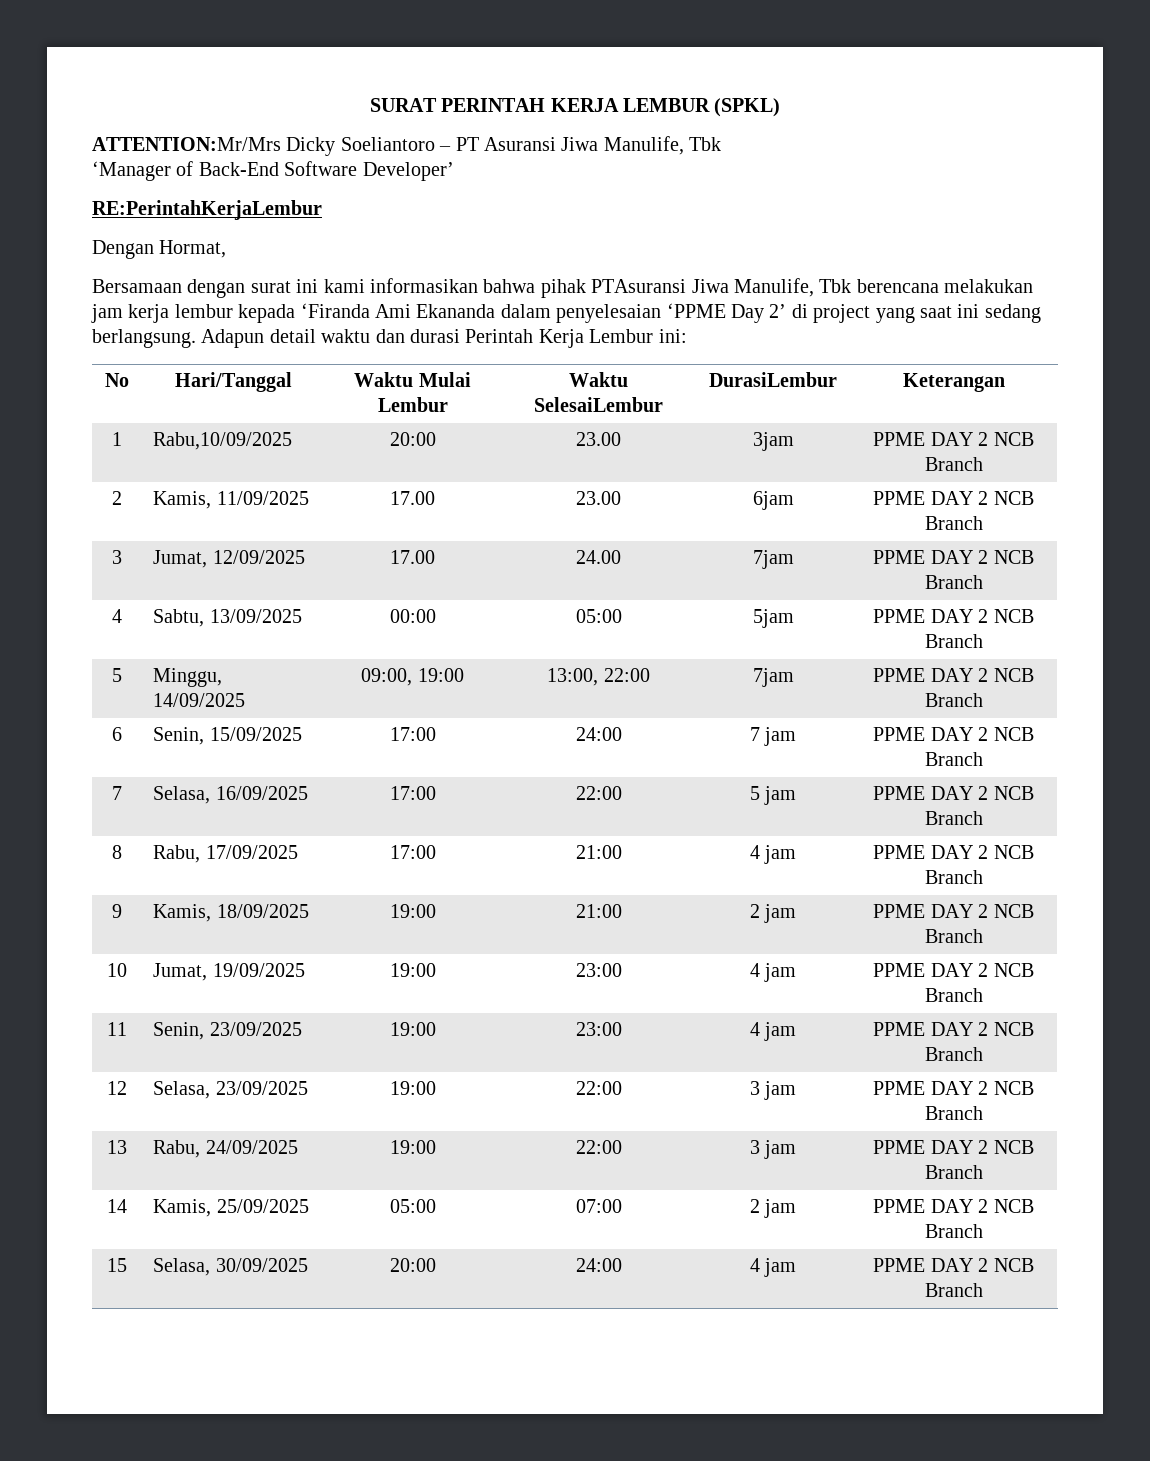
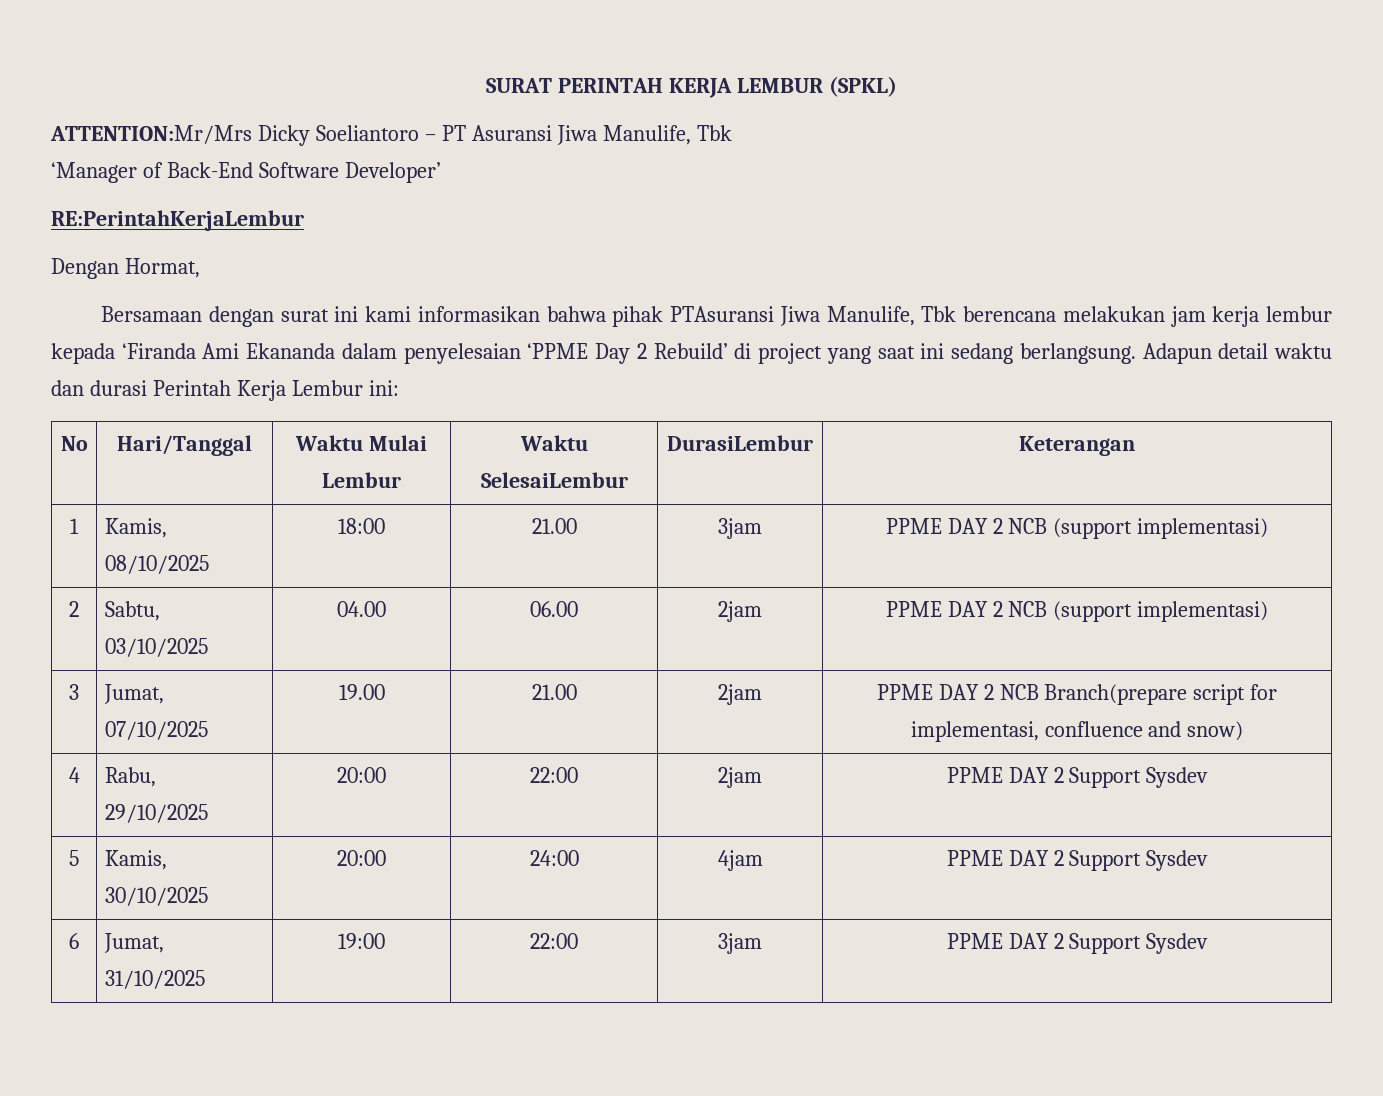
[769,304,787,318] 2’ -> [636,343,728,359] 2 Rebuild’
[153,432,293,450] [389,432,436,446] [576,432,621,446] Rabu,10/09/2025 | 20:00 | 23.00 -> [104,518,167,538] [104,555,209,574] [338,518,385,534] [531,518,577,534] Kamis, 08/10/2025 | 18:00 | 21.00
[924,457,983,471] Branch -> [1053,518,1269,539] (support implementasi)
[153,491,309,509] [390,491,435,505] [576,491,621,505] [752,491,794,510] [873,491,1034,505] [924,516,983,530] Kamis, 11/09/2025 | 17.00 | 23.00 | 6jam | PPME DAY 2 NCB Branch -> [104,601,160,621] [104,638,208,657] [337,601,386,617] [530,601,578,617] [718,601,762,622] [885,601,1269,622] Sabtu, 03/10/2025 | 04.00 | 06.00 | 2jam | PPME DAY 2 NCB (support implementasi)
[212,550,305,564] [390,550,435,564] [576,550,621,564] [752,550,794,569] [873,550,1034,564] [924,575,983,589] [112,609,122,623] [153,609,302,627] [389,609,436,623] [575,609,622,623] [752,609,794,628] [873,609,1034,623] [924,634,983,648] 12/09/2025 | 17.00 | 24.00 | 7jam | PPME DAY 2 NCB Branch // 4 | Sabtu, 13/09/2025 | 00:00 | 05:00 | 5jam | PPME DAY 2 NCB Branch -> [104,721,208,740] [338,684,385,700] [531,684,577,700] [718,684,762,705] [876,684,1278,705] [910,721,1244,742] [68,767,80,783] [104,767,156,787] [104,804,208,823] [337,767,386,783] [530,767,578,783] [718,767,762,788] [946,767,1209,788] 07/10/2025 | 19.00 | 21.00 | 2jam | PPME DAY 2 NCB Branch(prepare script for implementasi, confluence and snow) // 4 | Rabu, 29/10/2025 | 20:00 | 22:00 | 2jam | PPME DAY 2 Support Sysdev
[153,668,223,687] [153,693,246,707] [361,668,464,686] [547,668,650,686] [752,668,794,687] [873,668,1034,682] [924,693,983,707] Minggu, 14/09/2025 | 09:00, 19:00 | 13:00, 22:00 | 7jam | PPME DAY 2 NCB Branch -> [104,850,167,870] [104,887,208,906] [337,850,386,866] [529,850,579,866] [717,850,763,871] [946,850,1209,871] Kamis, 30/10/2025 | 20:00 | 24:00 | 4jam | PPME DAY 2 Support Sysdev
[153,727,302,745] [389,727,436,741] [575,727,622,741] [749,727,797,746] [873,727,1034,741] [924,752,983,766] [112,786,122,800] [153,786,308,804] [389,786,436,800] [575,786,622,800] [749,786,797,805] [873,786,1034,800] [924,811,983,825] [112,845,122,859] [153,845,298,863] [389,845,436,859] [575,845,622,859] [749,845,797,864] [873,845,1034,859] [924,870,983,884] [112,904,122,918] [153,904,309,922] [389,904,436,918] [575,904,622,918] [749,904,797,923] [873,904,1034,918] [924,929,983,943] [107,963,127,977] [153,963,305,981] [389,963,436,977] [575,963,622,977] [749,963,797,982] [873,963,1034,977] [924,988,983,1002] [107,1022,127,1036] [153,1022,302,1040] [389,1022,436,1036] [575,1022,622,1036] [749,1022,797,1041] [873,1022,1034,1036] [924,1047,983,1061] [107,1081,127,1095] [153,1081,308,1099] [389,1081,436,1095] [575,1081,622,1095] [749,1081,797,1100] [873,1081,1034,1095] [924,1106,983,1120] [107,1140,127,1154] [153,1140,298,1158] [389,1140,436,1154] [575,1140,622,1154] [749,1140,797,1159] [873,1140,1034,1154] [924,1165,983,1179] [107,1199,127,1213] [153,1199,309,1217] [389,1199,436,1213] [575,1199,622,1213] [749,1199,797,1218] [873,1199,1034,1213] [924,1224,983,1238] [107,1258,127,1272] [153,1258,308,1276] [389,1258,436,1272] [575,1258,622,1272] [749,1258,797,1277] [873,1258,1034,1272] [924,1283,983,1297] Senin, 15/09/2025 | 17:00 | 24:00 | 7 jam | PPME DAY 2 NCB Branch // 7 | Selasa, 16/09/2025 | 17:00 | 22:00 | 5 jam | PPME DAY 2 NCB Branch // 8 | Rabu, 17/09/2025 | 17:00 | 21:00 | 4 jam | PPME DAY 2 NCB Branch // 9 | Kamis, 18/09/2025 | 19:00 | 21:00 | 2 jam | PPME DAY 2 NCB Branch // 10 | Jumat, 19/09/2025 | 19:00 | 23:00 | 4 jam | PPME DAY 2 NCB Branch // 11 | Senin, 23/09/2025 | 19:00 | 23:00 | 4 jam | PPME DAY 2 NCB Branch // 12 | Selasa, 23/09/2025 | 19:00 | 22:00 | 3 jam | PPME DAY 2 NCB Branch // 13 | Rabu, 24/09/2025 | 19:00 | 22:00 | 3 jam | PPME DAY 2 NCB Branch // 14 | Kamis, 25/09/2025 | 05:00 | 07:00 | 2 jam | PPME DAY 2 NCB Branch // 15 | Selasa, 30/09/2025 | 20:00 | 24:00 | 4 jam | PPME DAY 2 NCB Branch -> [103,933,164,953] [104,970,205,989] [338,933,385,949] [530,933,578,949] [718,933,762,954] [946,933,1209,954] Jumat, 31/10/2025 | 19:00 | 22:00 | 3jam | PPME DAY 2 Support Sysdev

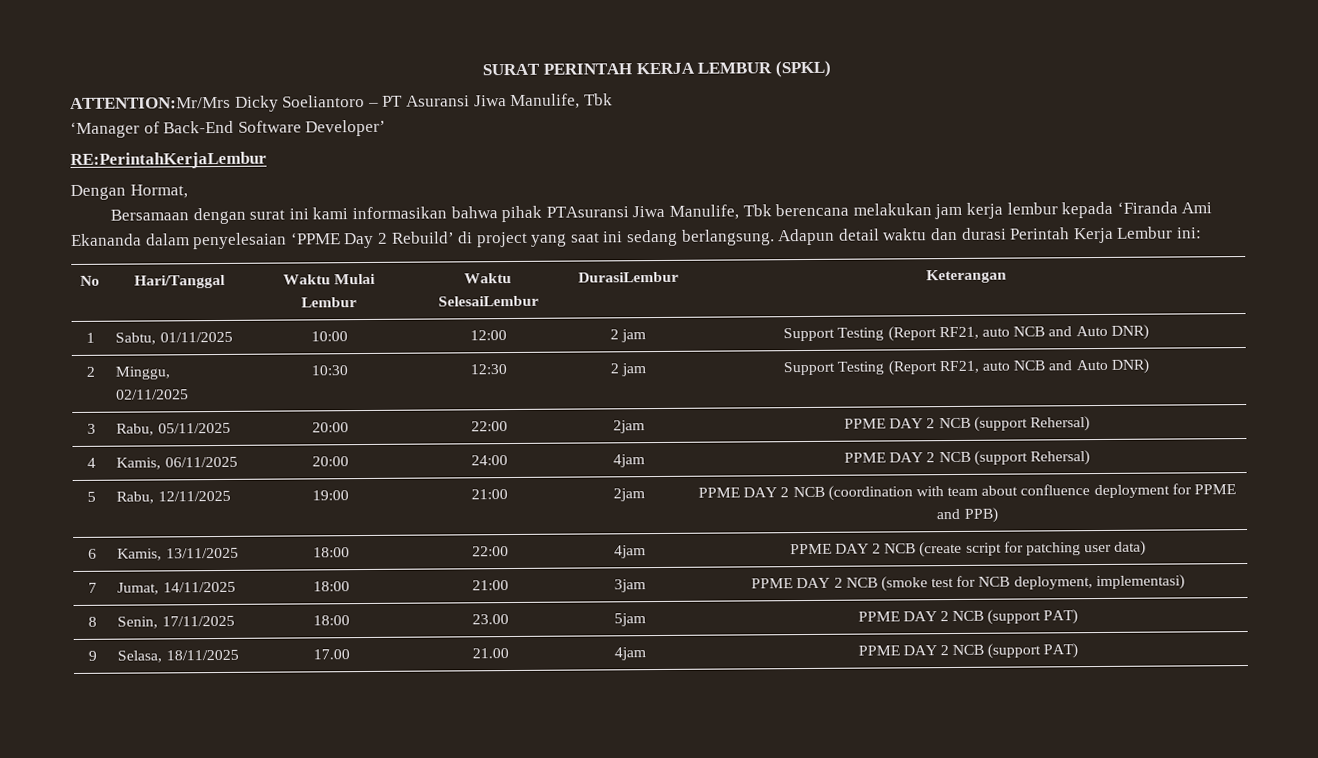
[104,518,167,538] [104,555,209,574] [338,518,385,534] [531,518,577,534] [718,518,762,539] [885,518,1269,539] [69,601,79,617] [104,601,160,621] [104,638,208,657] [337,601,386,617] [530,601,578,617] [718,601,762,622] [885,601,1269,622] [69,684,79,700] [103,684,164,704] [104,721,208,740] [338,684,385,700] [531,684,577,700] [718,684,762,705] [876,684,1278,705] [910,721,1244,742] [68,767,80,783] [104,767,156,787] [104,804,208,823] Kamis, 08/10/2025 | 18:00 | 21.00 | 3jam | PPME DAY 2 NCB (support implementasi) // 2 | Sabtu, 03/10/2025 | 04.00 | 06.00 | 2jam | PPME DAY 2 NCB (support implementasi) // 3 | Jumat, 07/10/2025 | 19.00 | 21.00 | 2jam | PPME DAY 2 NCB Branch(prepare script for implementasi, confluence and snow) // 4 | Rabu, 29/10/2025 -> [115,331,233,345] [310,331,348,342] [469,330,507,341] [609,329,647,343] [783,324,1149,342] [85,366,95,377] [115,366,171,380] [116,389,190,400] [310,365,348,376] [469,364,507,375] [609,363,647,377] [783,358,1149,376] [86,423,96,434] [116,422,231,436] Sabtu, 01/11/2025 | 10:00 | 12:00 | 2 jam | Support Testing (Report RF21, auto NCB and Auto DNR) // 2 | Minggu, 02/11/2025 | 10:30 | 12:30 | 2 jam | Support Testing (Report RF21, auto NCB and Auto DNR) // 3 | Rabu, 05/11/2025
[1069,767,1209,788] [69,850,79,866] [104,850,167,870] [104,887,208,906] Support Sysdev // 5 | Kamis, 30/10/2025 -> [938,416,1090,432] [86,457,96,468] [116,456,238,470] NCB (support Rehersal) // 4 | Kamis, 06/11/2025
[1069,850,1209,871] [69,933,79,949] [103,933,164,953] [104,970,205,989] [338,933,385,949] [530,933,578,949] [718,933,762,954] [946,933,1209,954] Support Sysdev // 6 | Jumat, 31/10/2025 | 19:00 | 22:00 | 3jam | PPME DAY 2 Support Sysdev -> [938,450,1090,466] [86,491,96,502] [116,490,231,504] [311,490,349,501] [470,489,508,500] [613,488,645,502] [697,483,1237,501] [936,507,998,523] [87,548,97,559] [117,547,239,561] [312,547,350,558] [471,546,509,557] [614,545,646,559] [789,540,1147,558] [87,582,97,593] [117,581,236,595] [312,581,350,592] [471,580,509,591] [614,579,646,593] [751,574,1185,592] [87,616,97,627] [117,615,235,629] [312,615,350,626] [471,614,509,625] [614,613,646,627] [857,609,1079,625] [87,650,97,661] [117,649,239,663] [312,649,350,660] [471,648,509,659] [614,647,646,661] [857,643,1079,659] NCB (support Rehersal) // 5 | Rabu, 12/11/2025 | 19:00 | 21:00 | 2jam | PPME DAY 2 NCB (coordination with team about confluence deployment for PPME and PPB) // 6 | Kamis, 13/11/2025 | 18:00 | 22:00 | 4jam | PPME DAY 2 NCB (create script for patching user data) // 7 | Jumat, 14/11/2025 | 18:00 | 21:00 | 3jam | PPME DAY 2 NCB (smoke test for NCB deployment, implementasi) // 8 | Senin, 17/11/2025 | 18:00 | 23.00 | 5jam | PPME DAY 2 NCB (support PAT) // 9 | Selasa, 18/11/2025 | 17.00 | 21.00 | 4jam | PPME DAY 2 NCB (support PAT)

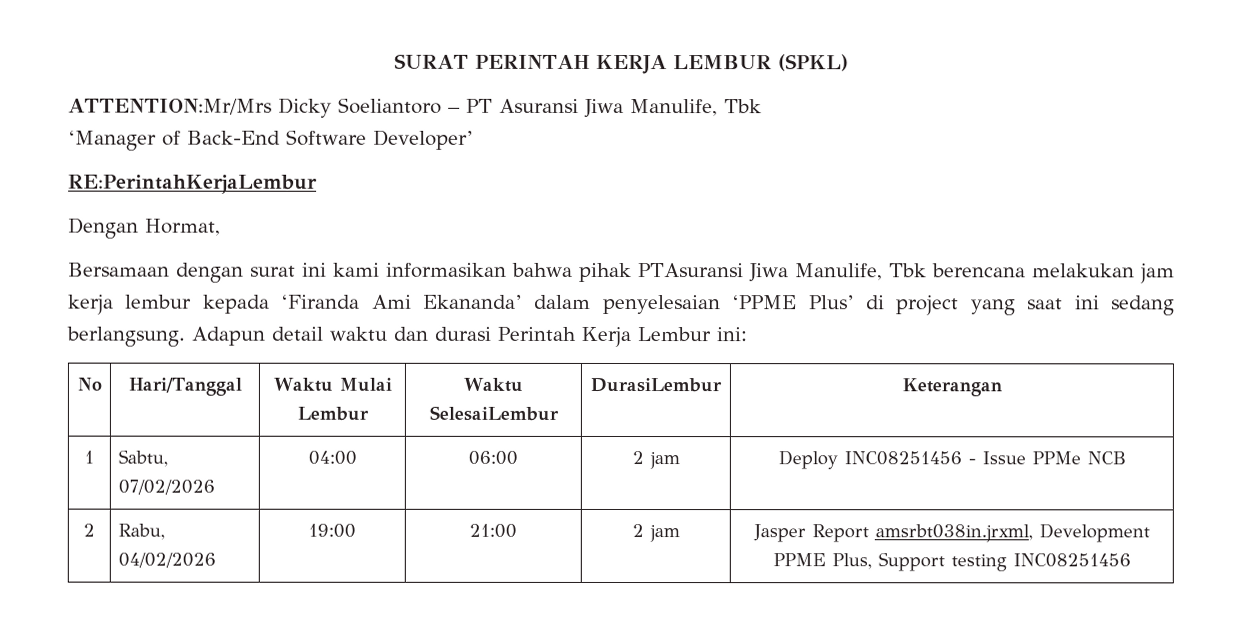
[70,233,142,246] Ekananda -> [423,294,523,309] Ekananda’
[343,231,455,249] Day 2 Rebuild’ -> [808,295,855,310] Plus’
[159,331,233,343] [310,331,348,342] [469,330,507,341] [609,329,647,343] [783,324,1149,342] [85,366,95,377] [115,366,171,380] [116,389,190,400] [310,365,348,376] [469,364,507,375] [609,363,647,377] [783,358,1149,376] [86,423,96,434] [116,422,231,436] [311,422,349,433] [470,421,508,432] [613,420,645,434] [844,416,1090,432] [86,457,96,468] [116,456,238,470] [311,456,349,467] [470,455,508,466] [613,454,645,468] [844,450,1090,466] [86,491,96,502] [116,490,231,504] [311,490,349,501] [470,489,508,500] [613,488,645,502] [697,483,1237,501] [936,507,998,523] [87,548,97,559] [117,547,239,561] [312,547,350,558] [471,546,509,557] [614,545,646,559] [789,540,1147,558] [87,582,97,593] [117,581,236,595] [312,581,350,592] [471,580,509,591] [614,579,646,593] [751,574,1185,592] [87,616,97,627] [117,615,235,629] [312,615,350,626] [471,614,509,625] [614,613,646,627] [857,609,1079,625] [87,650,97,661] [117,649,239,663] [312,649,350,660] [471,648,509,659] [614,647,646,661] [857,643,1079,659] 01/11/2025 | 10:00 | 12:00 | 2 jam | Support Testing (Report RF21, auto NCB and Auto DNR) // 2 | Minggu, 02/11/2025 | 10:30 | 12:30 | 2 jam | Support Testing (Report RF21, auto NCB and Auto DNR) // 3 | Rabu, 05/11/2025 | 20:00 | 22:00 | 2jam | PPME DAY 2 NCB (support Rehersal) // 4 | Kamis, 06/11/2025 | 20:00 | 24:00 | 4jam | PPME DAY 2 NCB (support Rehersal) // 5 | Rabu, 12/11/2025 | 19:00 | 21:00 | 2jam | PPME DAY 2 NCB (coordination with team about confluence deployment for PPME and PPB) // 6 | Kamis, 13/11/2025 | 18:00 | 22:00 | 4jam | PPME DAY 2 NCB (create script for patching user data) // 7 | Jumat, 14/11/2025 | 18:00 | 21:00 | 3jam | PPME DAY 2 NCB (smoke test for NCB deployment, implementasi) // 8 | Senin, 17/11/2025 | 18:00 | 23.00 | 5jam | PPME DAY 2 NCB (support PAT) // 9 | Selasa, 18/11/2025 | 17.00 | 21.00 | 4jam | PPME DAY 2 NCB (support PAT) -> [117,479,215,495] [307,450,357,465] [468,450,518,465] [631,451,680,470] [777,450,1126,470] [83,523,95,537] [117,523,165,540] [117,552,216,568] [308,523,356,538] [469,523,517,538] [631,524,680,543] [752,523,1150,543] [772,552,1131,572] 07/02/2026 | 04:00 | 06:00 | 2 jam | Deploy INC08251456 - Issue PPMe NCB // 2 | Rabu, 04/02/2026 | 19:00 | 21:00 | 2 jam | Jasper Report amsrbt038in.jrxml, Development PPME Plus, Support testing INC08251456

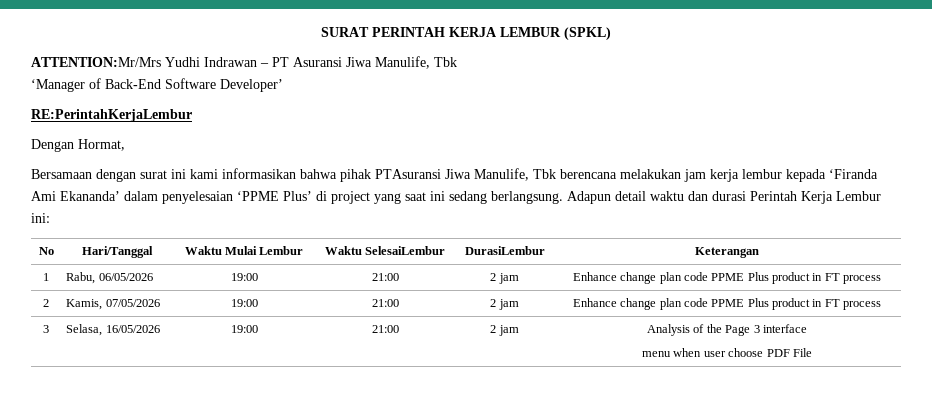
[277,97,442,118] Dicky Soeliantoro -> [165,57,257,67] Yudhi Indrawan
[117,449,168,467] [117,479,215,495] [307,450,357,465] [468,450,518,465] [631,451,680,470] [777,450,1126,470] [83,523,95,537] | Sabtu, 07/02/2026 | 04:00 | 06:00 | 2 jam | Deploy INC08251456 - Issue PPMe NCB // 2 -> (49, 277) none
[117,552,216,568] [308,523,356,538] [469,523,517,538] [631,524,680,543] [752,523,1150,543] [772,552,1131,572] 04/02/2026 | 19:00 | 21:00 | 2 jam | Jasper Report amsrbt038in.jrxml, Development PPME Plus, Support testing INC08251456 -> [98,273,153,281] [230,273,258,281] [371,273,399,281] [490,273,519,284] [572,272,882,284] [43,299,49,307] [66,299,160,310] [230,299,258,307] [371,299,399,307] [490,299,519,310] [572,298,882,310] [43,325,49,333] [66,324,160,336] [230,325,258,333] [371,325,399,333] [490,325,519,336] [647,324,807,336] [642,348,812,357] 06/05/2026 | 19:00 | 21:00 | 2 jam | Enhance change plan code PPME Plus product in FT process // 2 | Kamis, 07/05/2026 | 19:00 | 21:00 | 2 jam | Enhance change plan code PPME Plus product in FT process // 3 | Selasa, 16/05/2026 | 19:00 | 21:00 | 2 jam | Analysis of the Page 3 interface // menu when user choose PDF File

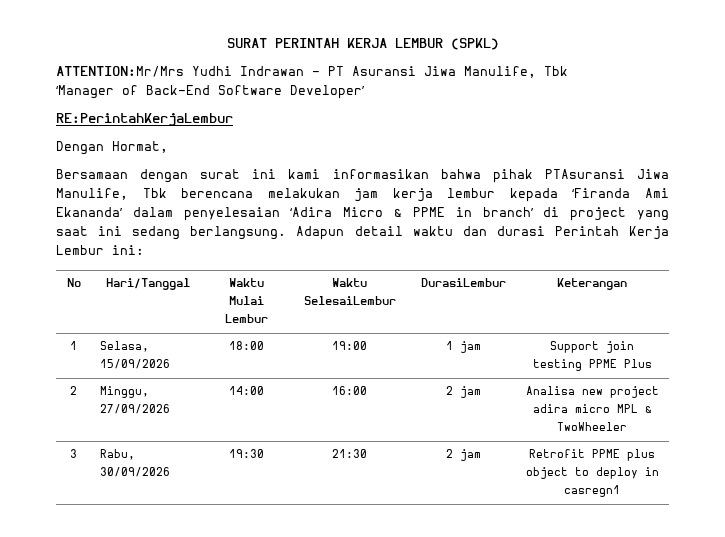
[237,191,312,201] ‘PPME Plus’ -> [290,207,534,217] ‘Adira Micro & PPME in branch’
[66,272,153,284] [230,273,258,281] [371,273,399,281] [490,273,519,284] [572,272,882,284] [43,299,49,307] [66,299,160,310] [230,299,258,307] [371,299,399,307] [490,299,519,310] [572,298,882,310] [43,325,49,333] [66,324,160,336] [230,325,258,333] [371,325,399,333] [490,325,519,336] [647,324,807,336] [642,348,812,357] Rabu, 06/05/2026 | 19:00 | 21:00 | 2 jam | Enhance change plan code PPME Plus product in FT process // 2 | Kamis, 07/05/2026 | 19:00 | 21:00 | 2 jam | Enhance change plan code PPME Plus product in FT process // 3 | Selasa, 16/05/2026 | 19:00 | 21:00 | 2 jam | Analysis of the Page 3 interface // menu when user choose PDF File -> [99,341,149,352] [99,359,170,369] [229,341,264,350] [332,341,367,350] [445,341,481,353] [550,341,634,353] [532,359,652,371] [70,386,77,395] [99,386,149,398] [99,404,170,414] [229,386,264,395] [332,386,367,395] [445,386,481,398] [525,386,659,398] [532,404,652,413] [557,422,627,431] [70,449,77,458] [99,449,135,460] [99,467,170,477] [229,449,264,458] [332,449,367,458] [445,449,481,461] [529,449,655,461] [525,467,659,479] [564,485,620,497] Selasa, 15/09/2026 | 18:00 | 19:00 | 1 jam | Support join testing PPME Plus // 2 | Minggu, 27/09/2026 | 14:00 | 16:00 | 2 jam | Analisa new project adira micro MPL & TwoWheeler // 3 | Rabu, 30/09/2026 | 19:30 | 21:30 | 2 jam | Retrofit PPME plus object to deploy in casregn1

